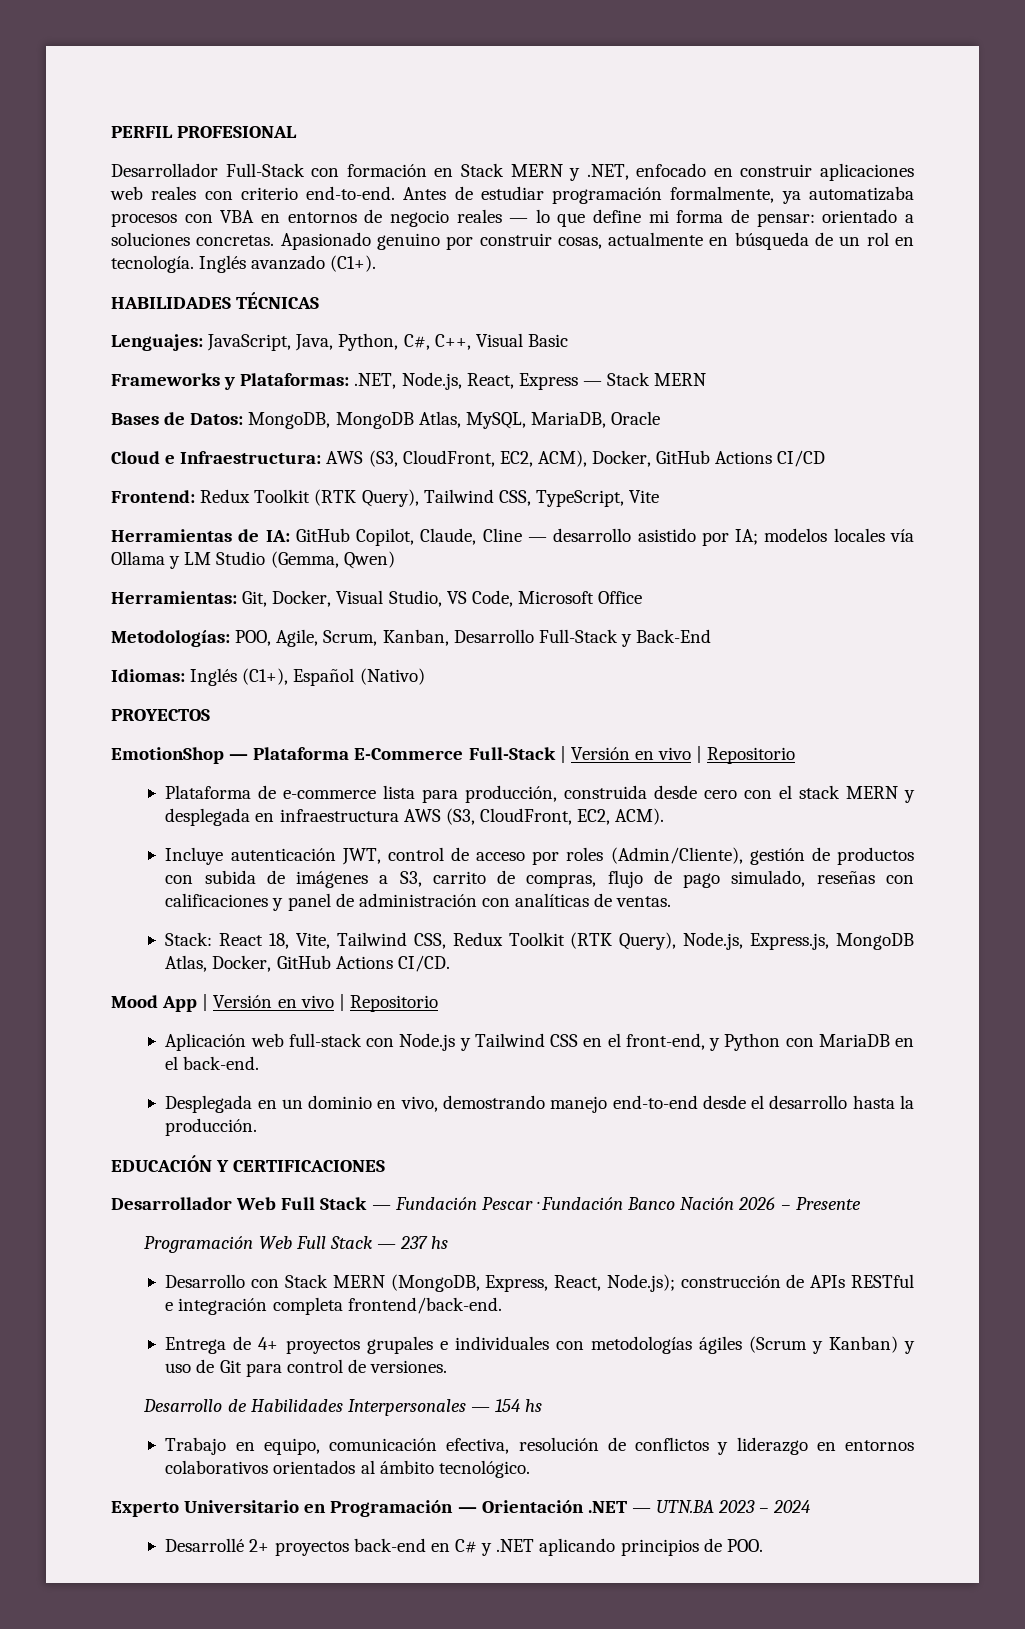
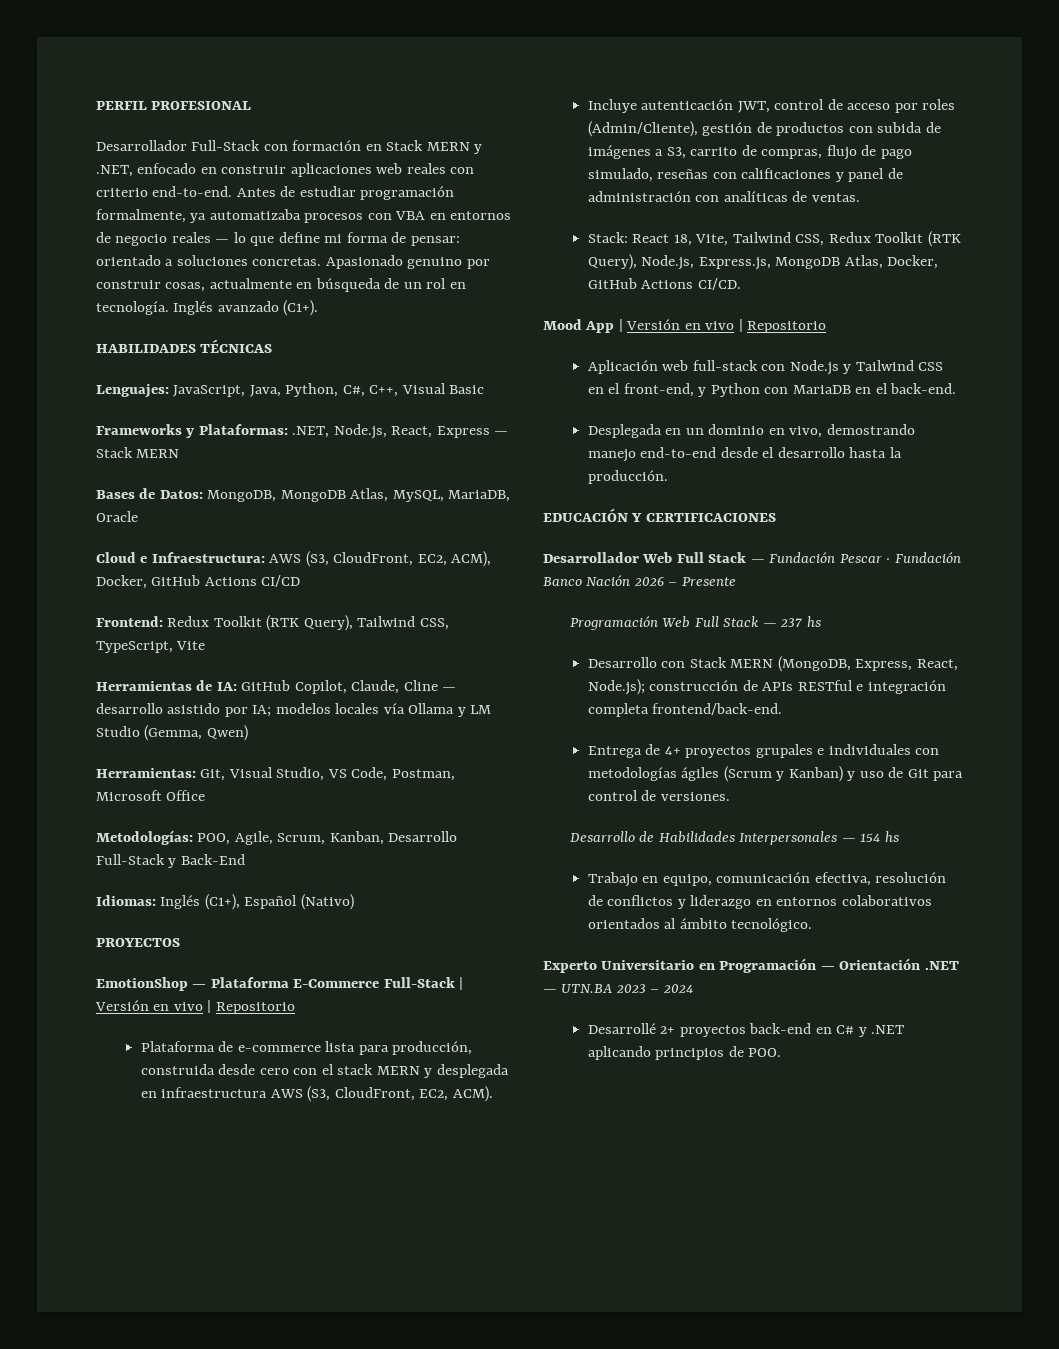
[272,590,332,607] Docker, -> (226, 775) none
(513, 598) none -> [391,769,455,781] Postman,

